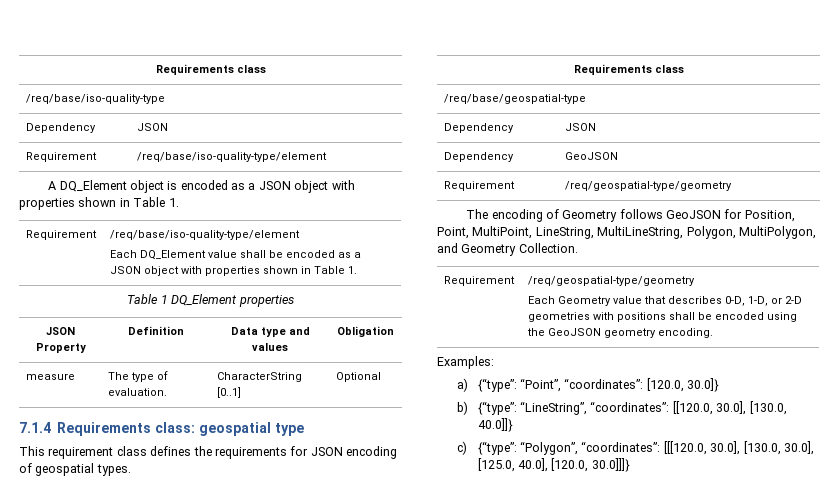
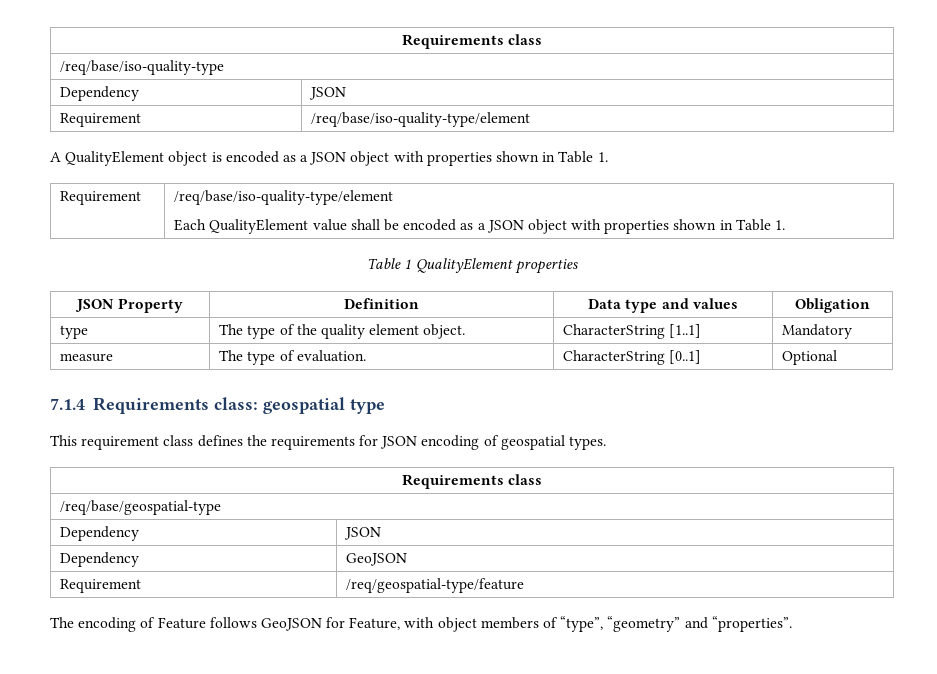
[59,180,127,192] DQ_Element -> [65,151,165,166] QualityElement
[139,250,206,260] DQ_Element -> [209,219,309,234] QualityElement
[171,294,238,306] DQ_Element -> [415,258,513,273] QualityElement
(394, 331) none -> [60,325,89,339] [219,324,466,339] [563,324,702,339] [782,324,853,339] // type | The type of the quality element object. | CharacterString [1..1] | Mandatory
[564,181,732,191] /req/geospatial-type/geometry -> [346,578,525,593] /req/geospatial-type/feature
[562,210,618,222] Geometry -> [157,617,206,629] Feature
[744,210,795,222] [437,226,816,239] [437,243,578,256] [443,276,515,286] [527,276,695,286] [527,296,802,306] [527,312,797,322] [526,328,713,338] [437,356,494,369] [457,378,720,392] [457,401,787,415] [477,418,513,432] [457,441,814,455] [477,458,630,472] Position, Point, MultiPoint, LineString, MultiLineString, Polygon, MultiPolygon, and Geometry Collection. // Requirement | /req/geospatial-type/geometry // Each Geometry value that describes 0-D, 1-D, or 2-D geometries with positions shall be encoded using the GeoJSON geometry encoding. // Examples: // a) {“type”: “Point”, “coordinates”: [120.0, 30.0]} // b) {“type”: “LineString”, “coordinates”: [[120.0, 30.0], [130.0, 40.0]]} // c) {“type”: “Polygon”, “coordinates”: [[[120.0, 30.0], [130.0, 30.0], [125.0, 40.0], [120.0, 30.0]]]} -> [349,616,792,632] Feature, with object members of “type”, “geometry” and “properties”.

